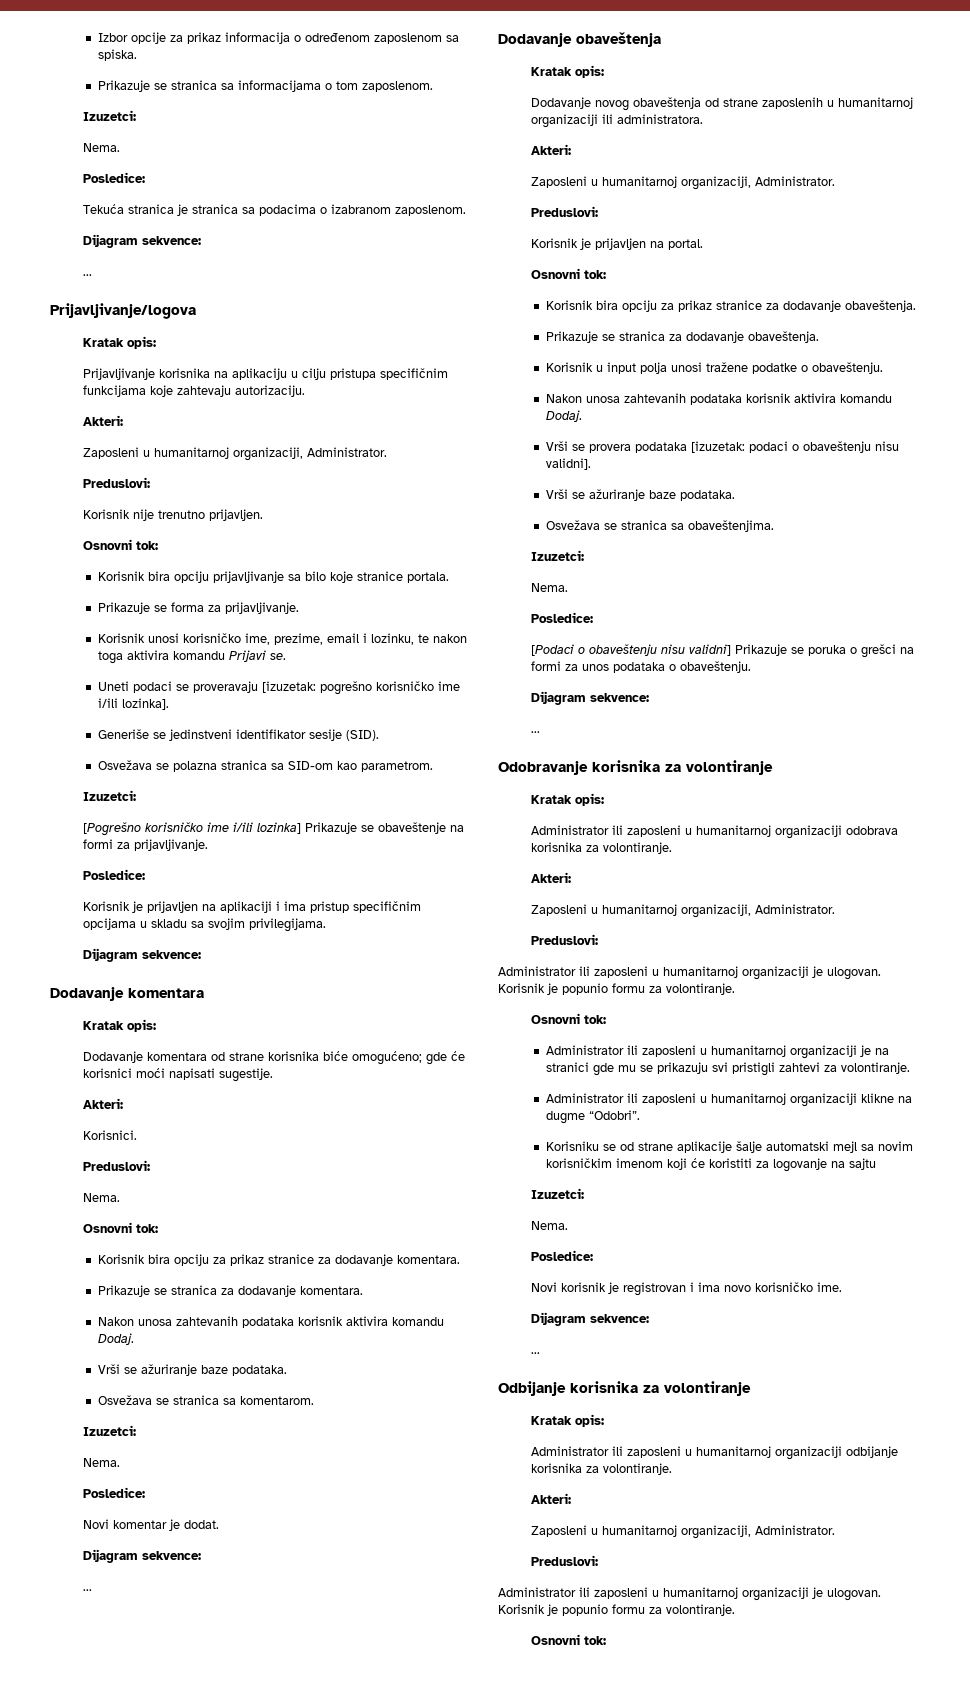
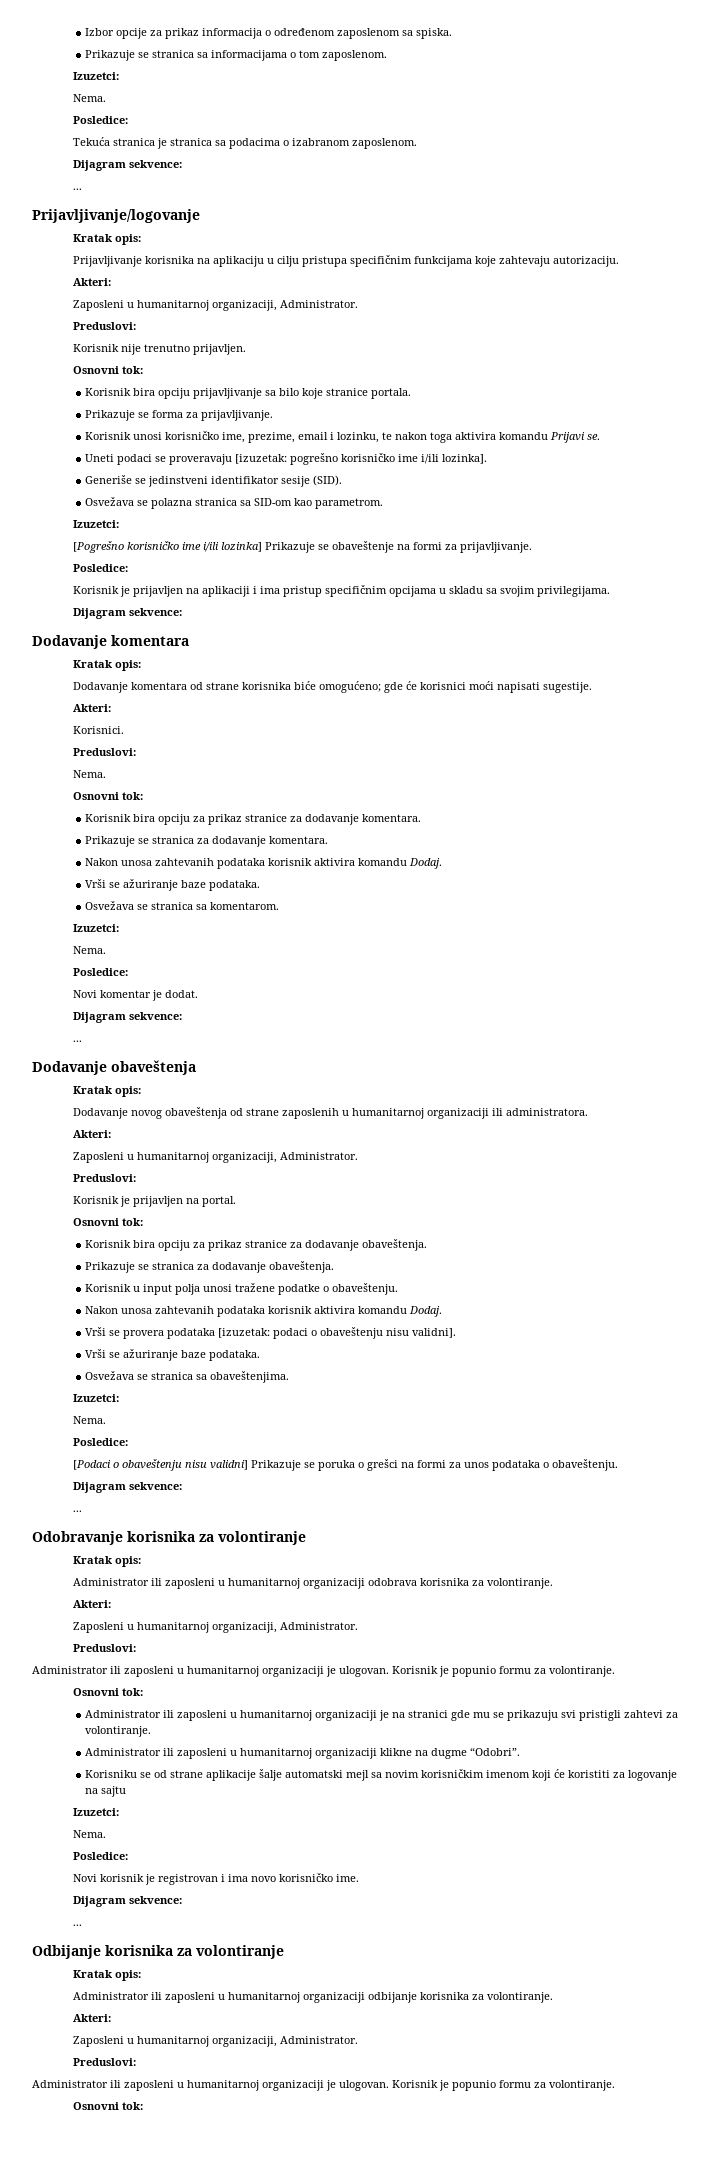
[50,303,196,319] Prijavljivanje/logova -> [32,209,200,223] Prijavljivanje/logovanje

